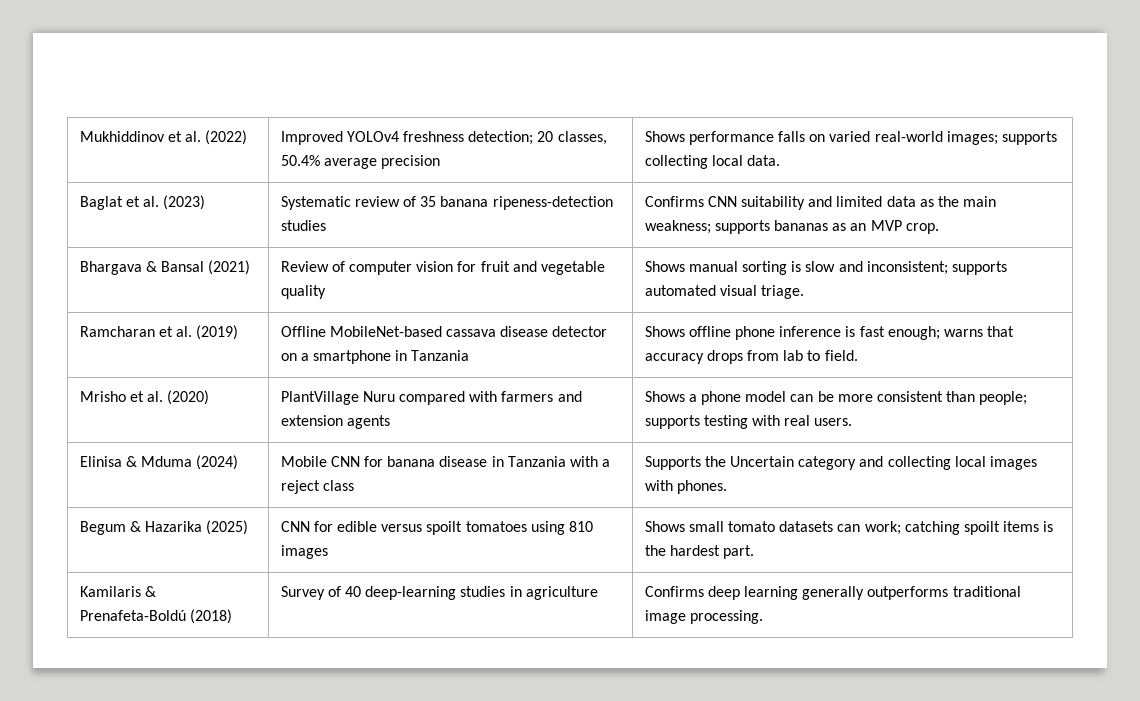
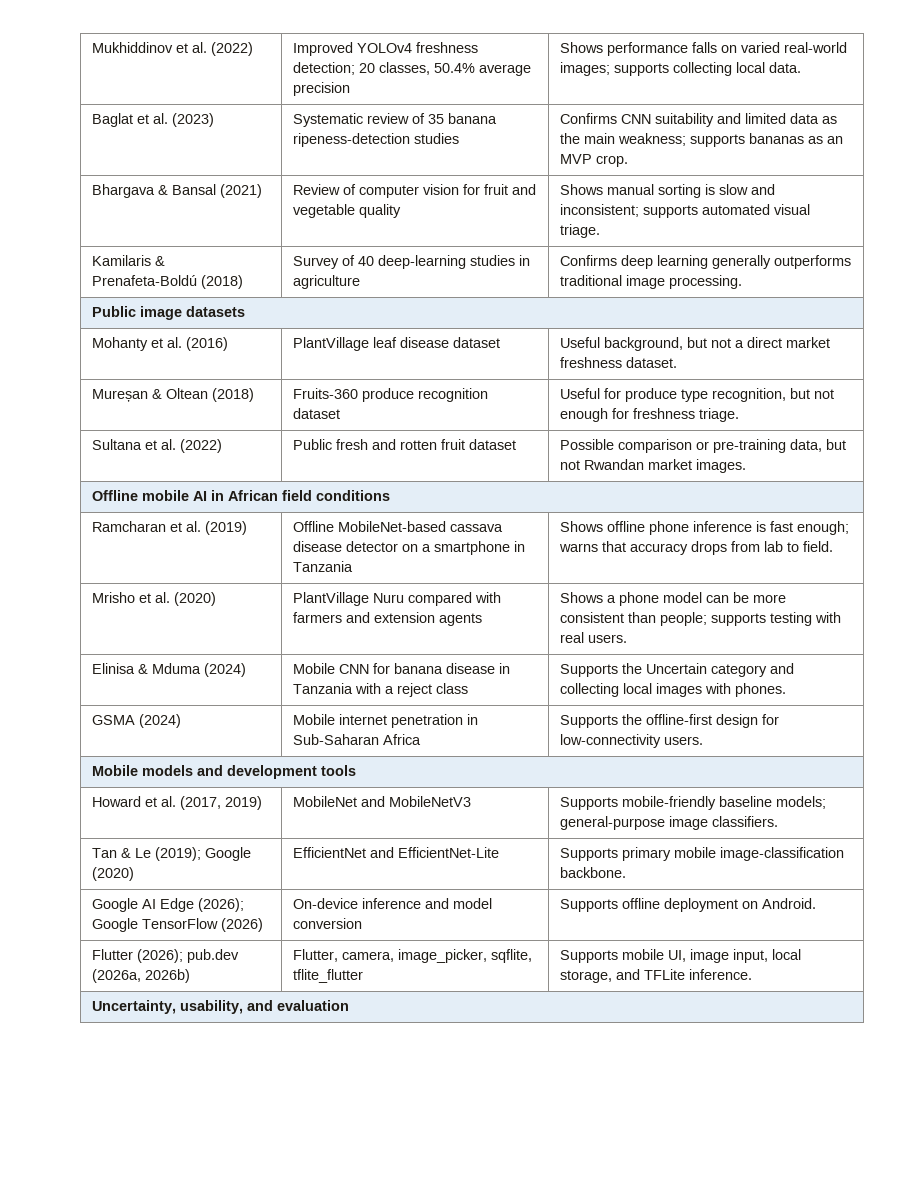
(805, 292) none -> [91,255,165,266] [91,275,243,289] [292,255,530,269] [292,275,360,289] [559,255,851,269] [559,275,742,289] [91,306,245,320] [91,337,228,351] [292,337,500,351] [559,337,830,351] [559,357,677,368] [91,388,254,402] [292,388,488,402] [292,408,340,419] [559,388,834,402] [559,408,739,422] [91,439,222,453] [292,439,516,450] [559,439,846,453] [559,459,746,473] [91,490,390,501] // Kamilaris & Prenafeta-Boldú (2018) | Survey of 40 deep-learning studies in agriculture | Confirms deep learning generally outperforms traditional image processing. // Public image datasets // Mohanty et al. (2016) | PlantVillage leaf disease dataset | Useful background, but not a direct market freshness dataset. // Mureșan & Oltean (2018) | Fruits-360 produce recognition dataset | Useful for produce type recognition, but not enough for freshness triage. // Sultana et al. (2022) | Public fresh and rotten fruit dataset | Possible comparison or pre-training data, but not Rwandan market images. // Offline mobile AI in African field conditions
[79,520,249,535] [280,521,594,535] [280,545,328,559] [644,521,1054,535] [644,545,755,559] [79,586,156,597] [79,609,232,624] [280,586,598,600] [644,586,1021,600] [644,610,763,624] Begum & Hazarika (2025) | CNN for edible versus spoilt tomatoes using 810 images | Shows small tomato datasets can work; catching spoilt items is the hardest part. // Kamilaris & Prenafeta-Boldú (2018) | Survey of 40 deep-learning studies in agriculture | Confirms deep learning generally outperforms traditional image processing. -> [91,714,181,728] [292,714,478,728] [292,734,421,745] [559,714,779,728] [559,734,703,748] [91,765,356,779] [91,796,262,810] [292,796,471,807] [559,796,826,810] [559,816,778,830] [91,847,251,861] [91,867,134,881] [292,847,499,858] [559,847,844,861] [559,867,626,878] [91,898,244,912] [91,918,263,932] [292,898,492,909] [292,918,362,929] [559,898,816,912] [91,949,239,963] [91,969,190,983] [292,949,532,963] [292,969,363,983] [559,949,801,963] [559,969,752,983] [91,1000,349,1014] GSMA (2024) | Mobile internet penetration in Sub-Saharan Africa | Supports the offline-first design for low-connectivity users. // Mobile models and development tools // Howard et al. (2017, 2019) | MobileNet and MobileNetV3 | Supports mobile-friendly baseline models; general-purpose image classifiers. // Tan & Le (2019); Google (2020) | EfficientNet and EfficientNet-Lite | Supports primary mobile image-classification backbone. // Google AI Edge (2026); Google TensorFlow (2026) | On-device inference and model conversion | Supports offline deployment on Android. // Flutter (2026); pub.dev (2026a, 2026b) | Flutter, camera, image_picker, sqflite, tflite_flutter | Supports mobile UI, image input, local storage, and TFLite inference. // Uncertainty, usability, and evaluation

